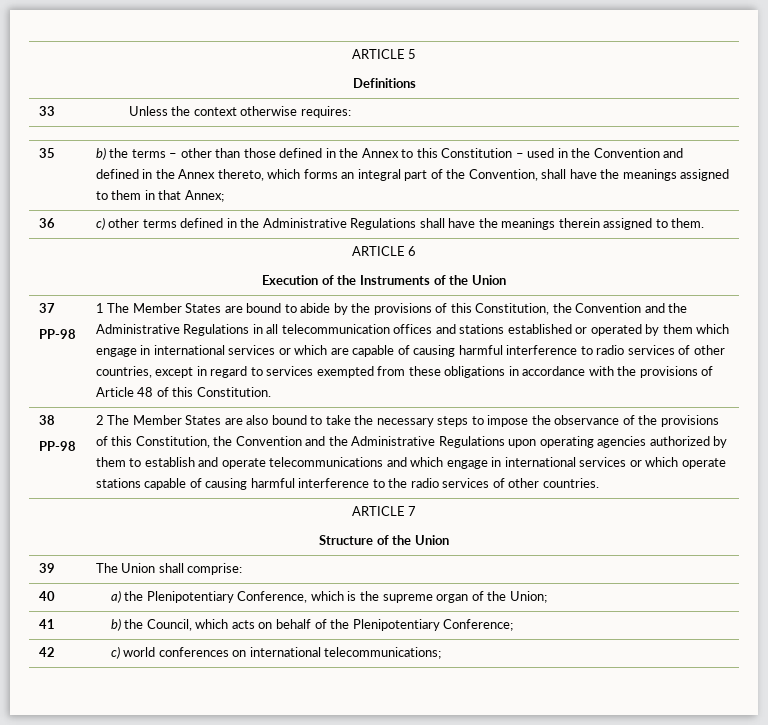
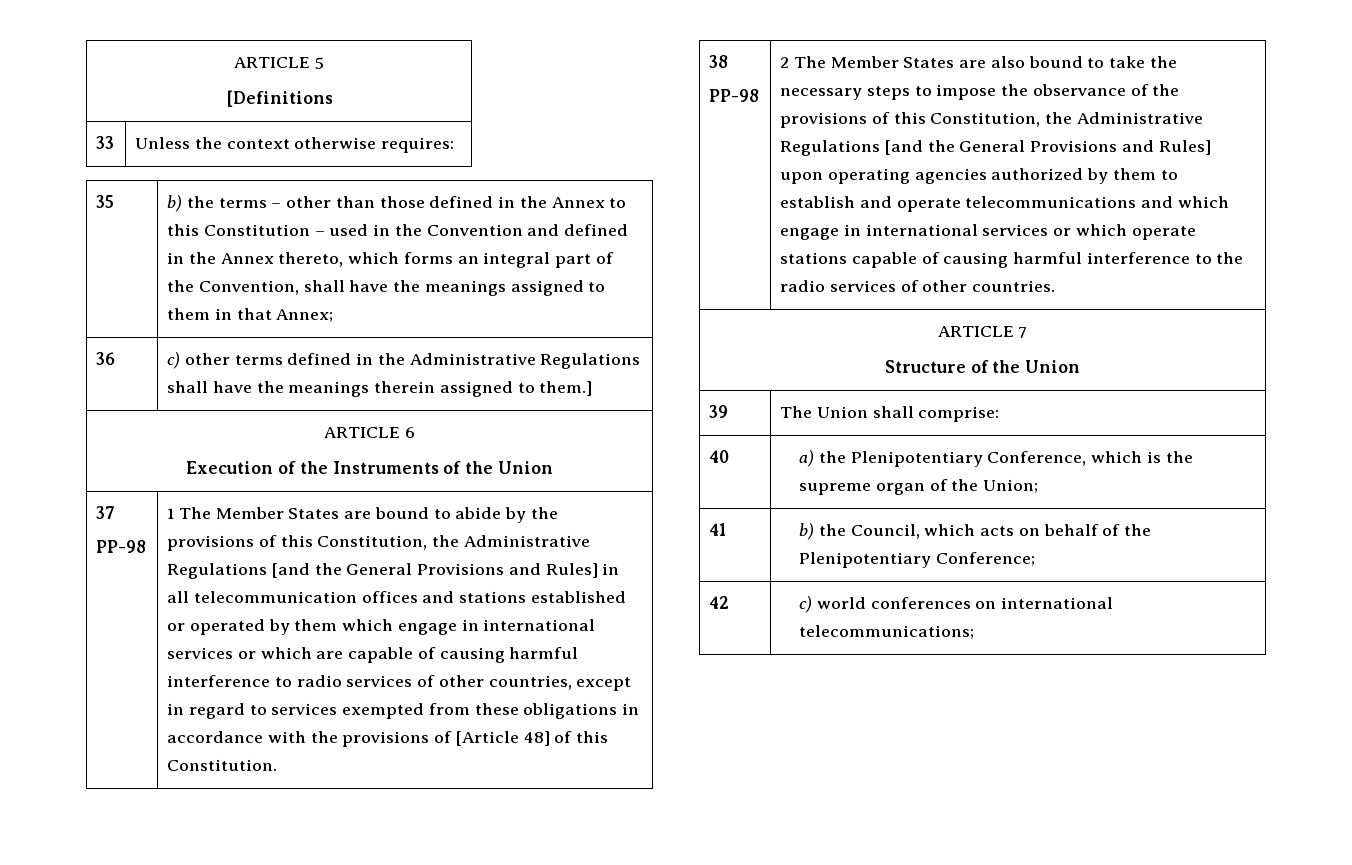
[352,78,416,88] Definitions -> [225,90,333,107] [Definitions
[671,218,705,228] them. -> [539,381,593,396] them.]
[575,303,688,313] [95,324,250,336] Convention and the Administrative Regulations -> [463,535,590,547] [167,563,598,579] Administrative Regulations [and the General Provisions and Rules]
[95,387,154,397] Article 48 -> [455,731,550,746] [Article 48]
[235,436,505,448] Convention and the Administrative Regulations -> [1076,112,1203,124] [780,140,1211,156] Administrative Regulations [and the General Provisions and Rules]

